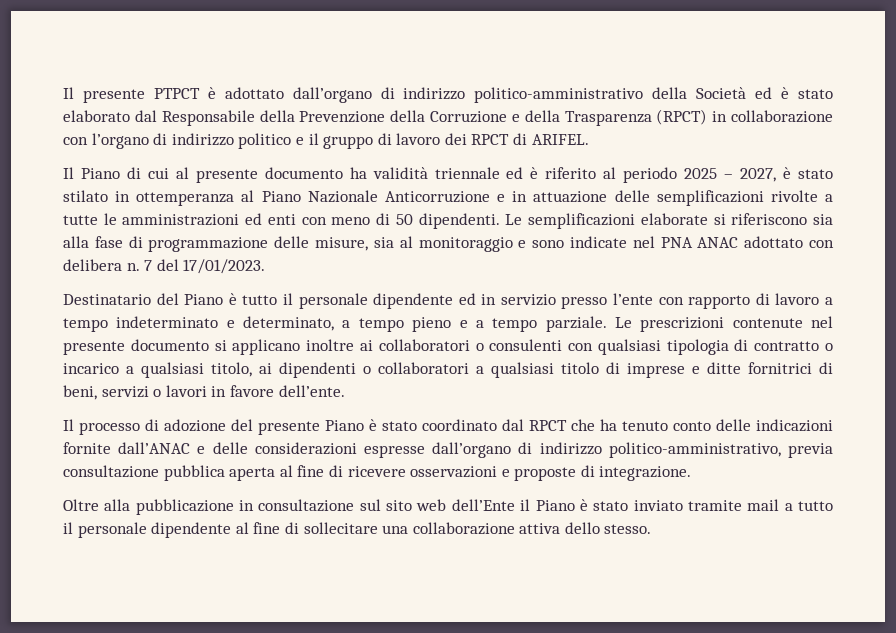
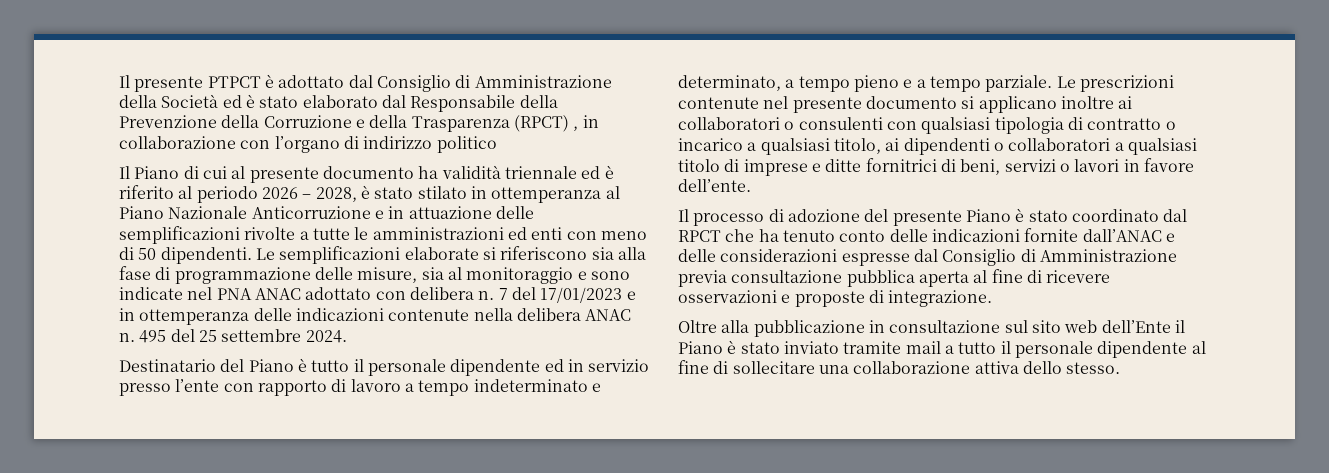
[292,87,644,103] dall’organo di indirizzo politico-amministrativo -> [348,75,612,92] dal Consiglio di Amministrazione
(708, 117) none -> [573,126,579,131] ,
[295,133,589,149] e il gruppo di lavoro dei RPCT di ARIFEL. -> (497, 144) none
[684,168,777,182] 2025 – 2027, -> [261,187,357,202] 2026 – 2028,
[183,259,266,274] 17/01/2023. -> [540,287,636,303] [119,308,632,325] [119,329,347,343] 17/01/2023 e in ottemperanza delle indicazioni contenute nella delibera ANAC n. 495 del 25 settembre 2024.
[432,442,781,458] dall’organo di indirizzo politico-amministrativo, -> [913,249,1177,266] dal Consiglio di Amministrazione

